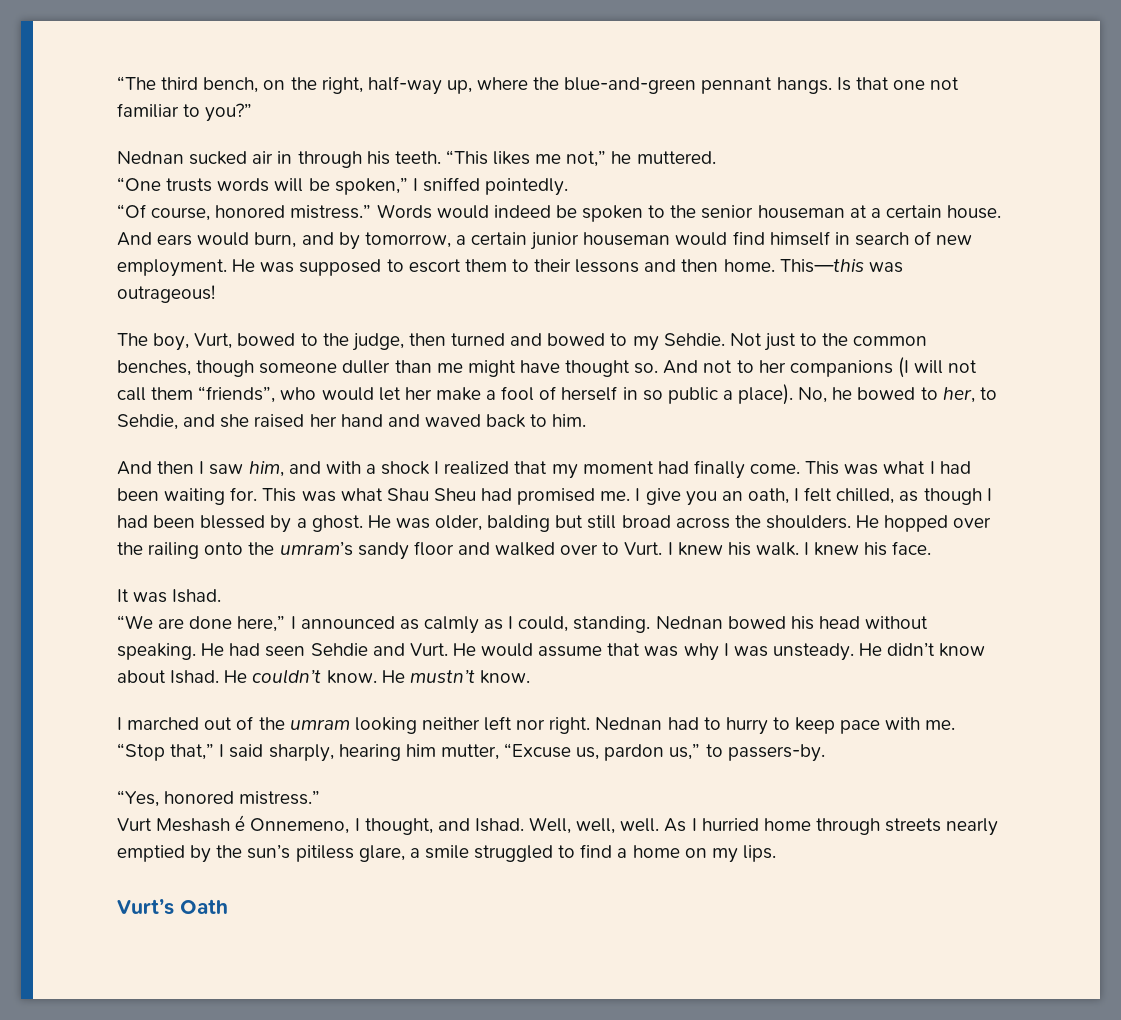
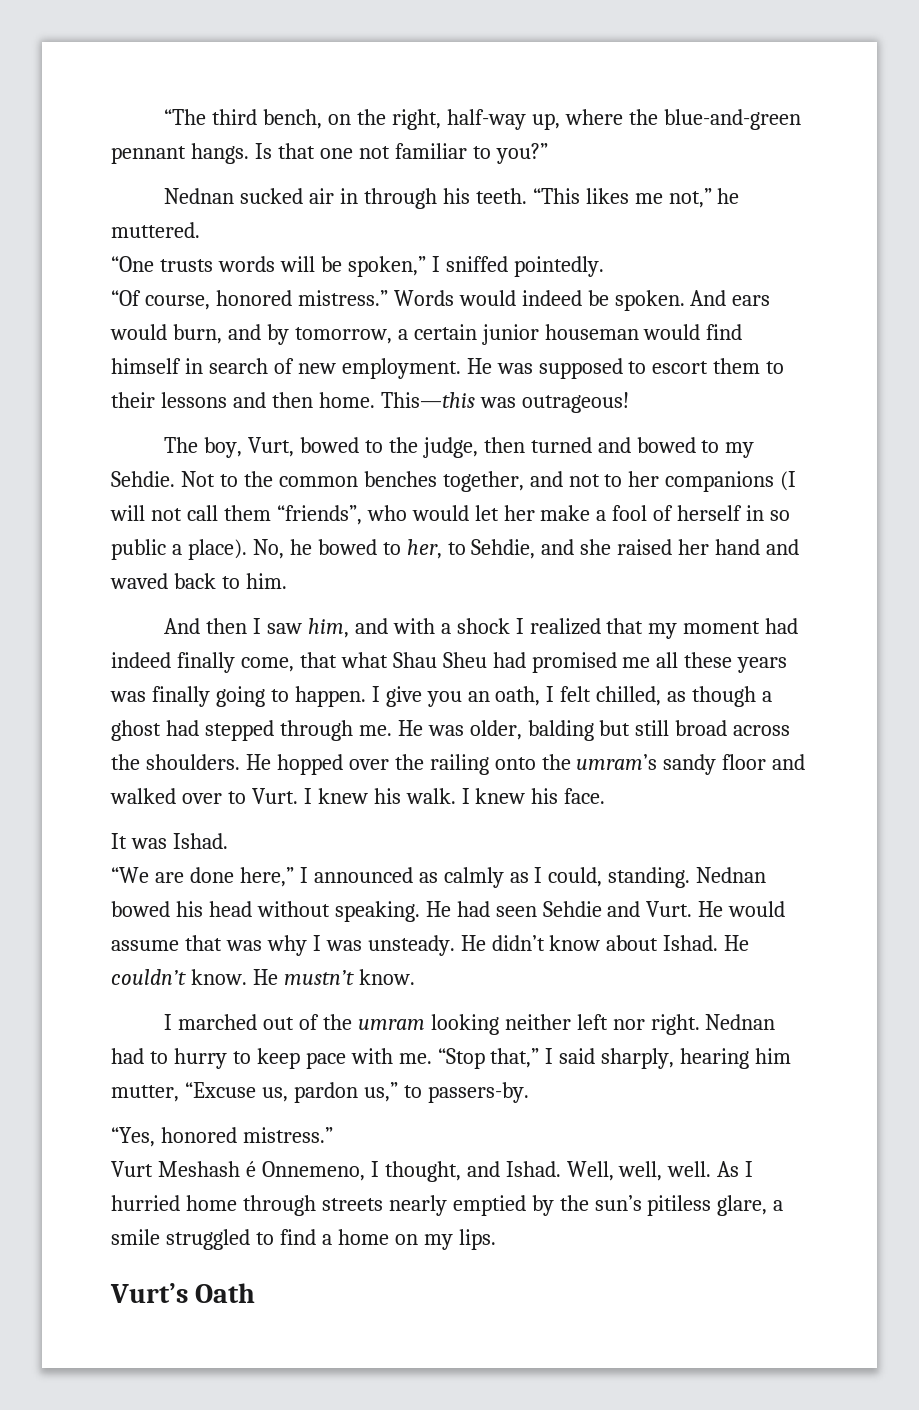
[582,205,1002,222] spoken to the senior houseman at a certain house. -> [614,290,685,311] spoken.
[763,333,796,351] just -> (215, 479) none
[117,360,699,377] benches, though someone duller than me might have thought so. And -> [363,471,563,492] benches together, and
[693,460,971,479] [117,487,336,505] finally come. This was what I had been waiting for. This was -> [111,652,337,673] indeed finally come, that
[600,491,631,501] me. -> [622,652,788,673] [110,686,366,707] me all these years was finally going to happen.
[986,488,992,501] [117,515,363,533] I had been blessed by a ghost. -> [762,691,773,702] [111,720,392,741] a ghost had stepped through me.

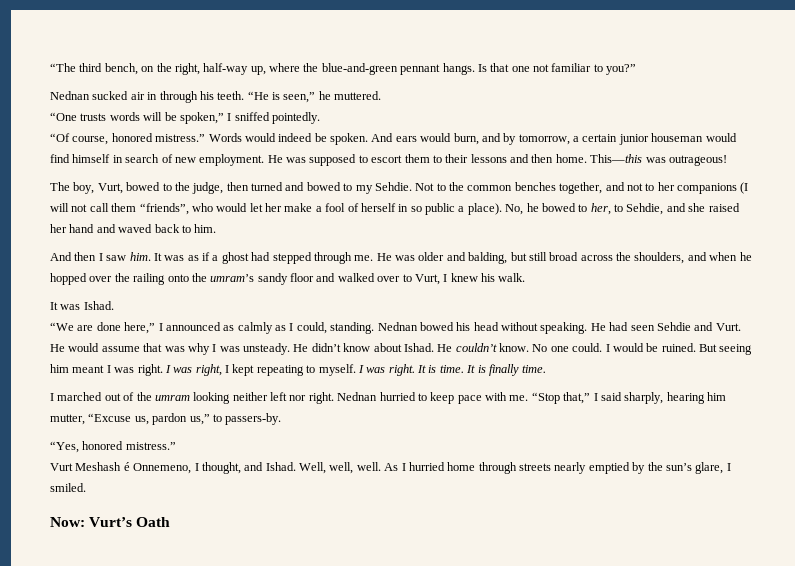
[532,188,712,208] “This likes me not,” -> [247,91,316,103] “He is seen,”
[307,618,799,639] [111,652,788,673] [110,686,757,707] him, and with a shock I realized that my moment had indeed finally come, that what Shau Sheu had promised me all these years was finally going to happen. I give you an oath, I felt chilled, as though -> [129,252,210,261] him. It was as if
[469,720,594,741] older, balding -> [418,252,508,264] older and balding,
[145,754,271,770] shoulders. He -> [634,252,752,264] shoulders, and when he
[251,788,298,804] Vurt. -> [414,274,440,285] Vurt,
[461,788,606,804] I knew his face. -> (526, 277) none
[252,969,415,985] He mustn’t know. -> [532,343,753,355] [50,364,547,376] No one could. I would be ruined. But seeing him meant I was right. I was right, I kept repeating to myself. I was right. It is time. It is finally time.
[111,1048,227,1069] had to hurry -> [379,392,416,401] hurried
[647,1195,784,1216] [111,1229,496,1250] pitiless glare, a smile struggled to find a home on my lips. // -> [695,462,731,474] [50,483,86,492] [50,517,85,527] glare, I smiled. // Now:

